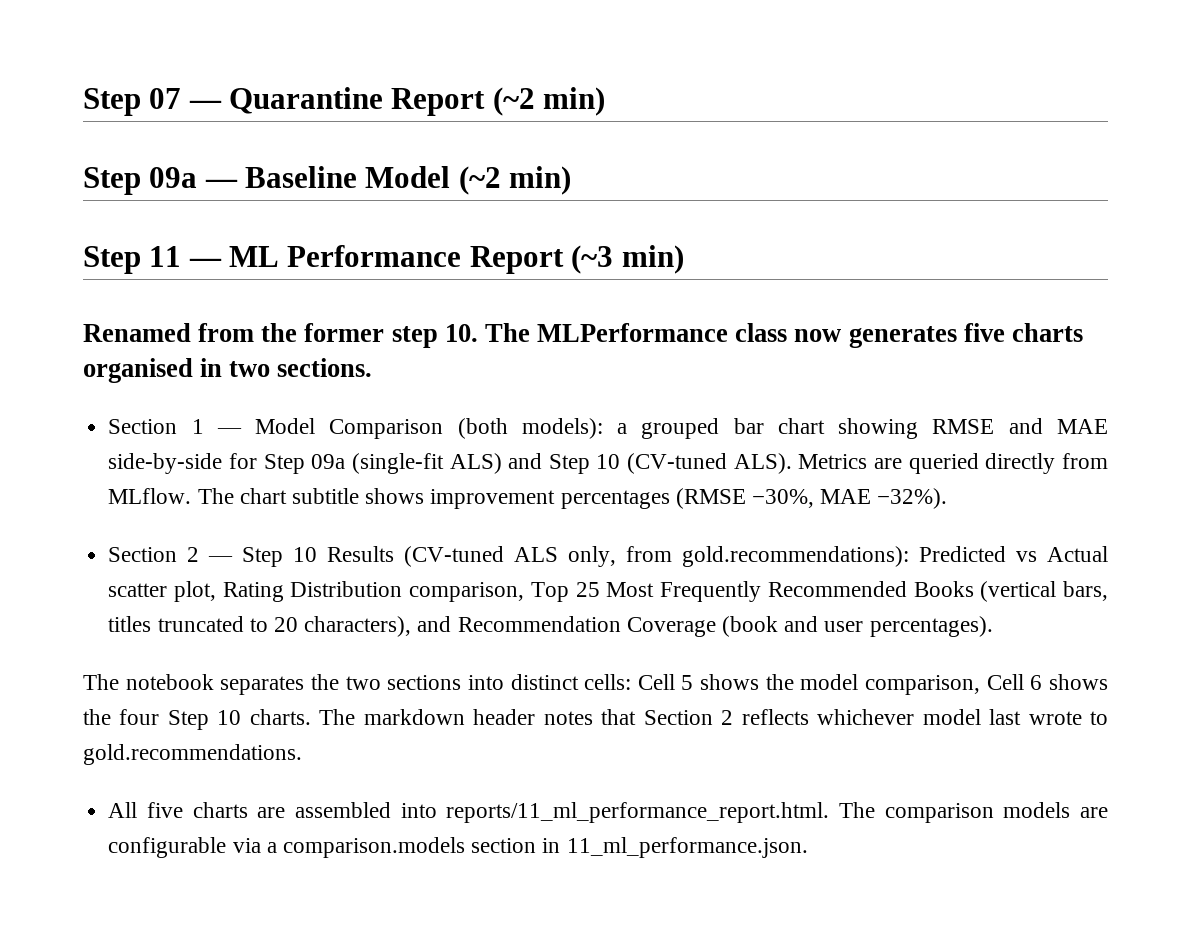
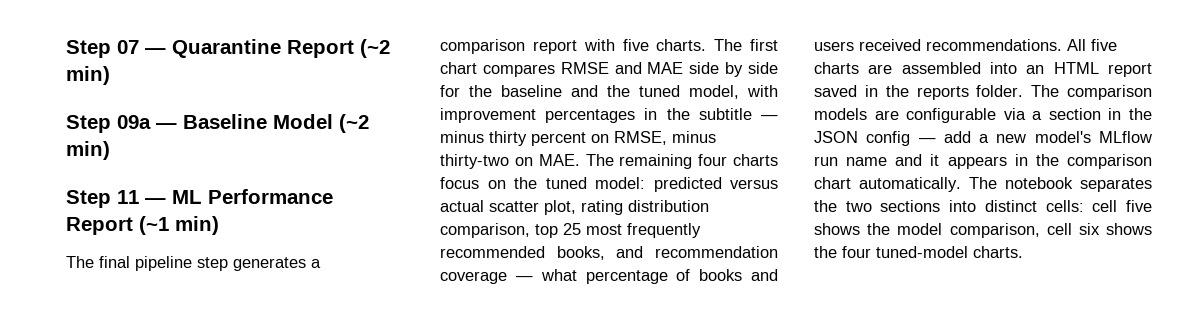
[571,245,684,274] [83,323,1083,348] [83,358,373,383] [108,418,1109,439] [108,453,1108,474] [108,488,948,509] [108,546,1108,567] [108,581,1109,602] [108,616,993,637] (~3 min) // Renamed from the former step 10. The MLPerformance class now generates five charts organised in two sections. // Section 1 — Model Comparison (both models): a grouped bar chart showing RMSE and MAE side-by-side for Step 09a (single-fit ALS) and Step 10 (CV-tuned ALS). Metrics are queried directly from MLflow. The chart subtitle shows improvement percentages (RMSE −30%, MAE −32%). // Section 2 — Step 10 Results (CV-tuned ALS only, from gold.recommendations): Predicted vs Actual scatter plot, Rating Distribution comparison, Top 25 Most Frequently Recommended Books (vertical bars, titles truncated to 20 characters), and Recommendation Coverage (book and user percentages). // -> [139,216,219,235] [66,256,321,271] [440,39,778,54] [440,62,778,77] [440,85,778,99] [440,108,778,123] [440,131,716,146] [440,154,778,169] [440,177,778,192] [440,200,709,215] [440,223,701,238] [440,246,778,260] [440,269,778,284] [814,39,1117,51] [814,62,1152,77] [814,85,1152,100] [814,108,1152,123] [814,131,1152,146] [814,154,1152,169] [814,177,961,192] (~1 min) // The final pipeline step generates a comparison report with five charts. The first chart compares RMSE and MAE side by side for the baseline and the tuned model, with improvement percentages in the subtitle — minus thirty percent on RMSE, minus thirty-two on MAE. The remaining four charts focus on the tuned model: predicted versus actual scatter plot, rating distribution comparison, top 25 most frequently recommended books, and recommendation coverage — what percentage of books and users received recommendations. All five charts are assembled into an HTML report saved in the reports folder. The comparison models are configurable via a section in the JSON config — add a new model's MLflow run name and it appears in the comparison chart automatically.
[637,674,694,690] Cell 5 -> [1092,200,1152,212] cell five
[986,674,1043,690] Cell 6 -> [1046,223,1100,235] cell six
[167,709,1109,730] [83,744,302,765] [108,802,1108,823] [108,837,808,858] Step 10 charts. The markdown header notes that Section 2 reflects whichever model last wrote to gold.recommendations. // All five charts are assembled into reports/11_ml_performance_report.html. The comparison models are configurable via a comparison.models section in 11_ml_performance.json. -> [876,246,1023,258] tuned-model charts.

